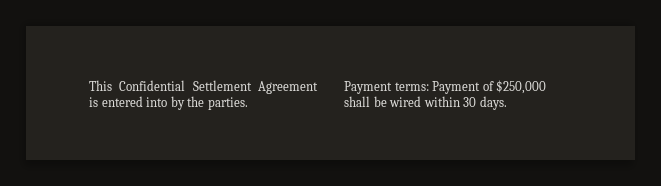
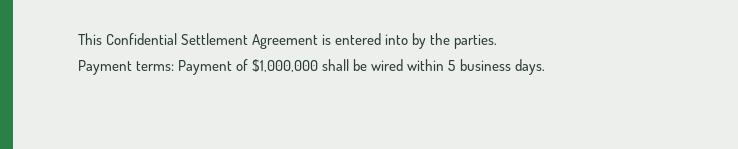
[496,80,547,94] $250,000 -> [252,59,319,72] $1,000,000
[463,97,477,107] 30 -> [448,59,511,71] 5 business

